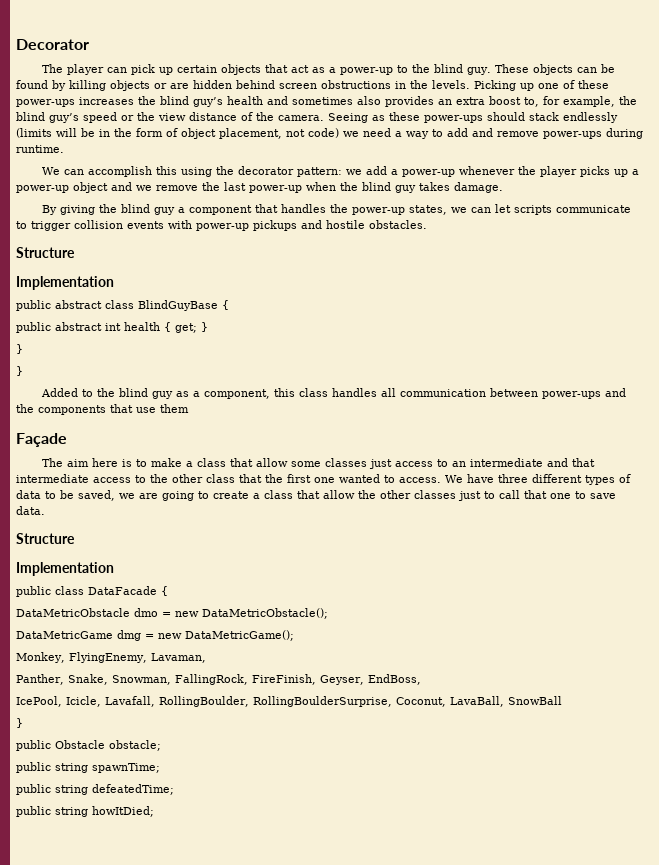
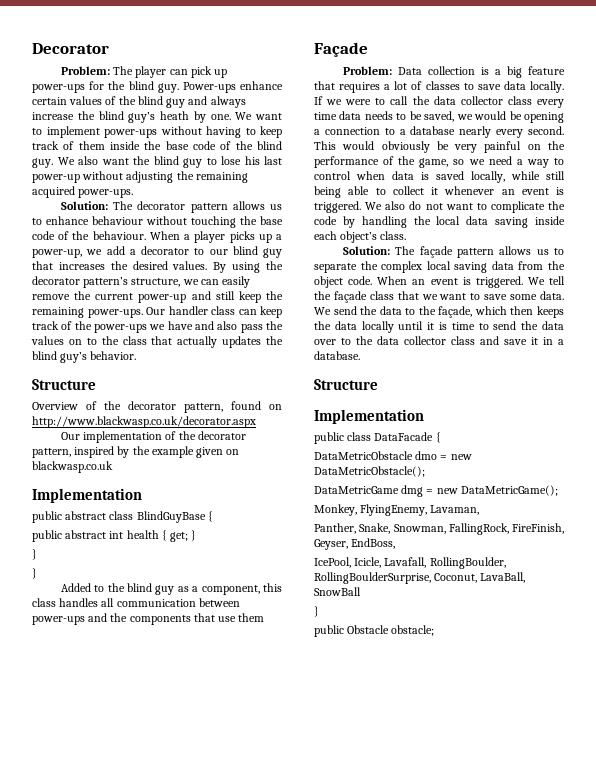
(89, 44) none -> [60,66,110,75] Problem:
[176,64,615,75] [16,80,609,91] [16,96,637,107] [16,112,618,123] [16,128,643,139] [16,145,64,153] [41,166,639,177] [16,182,503,193] [41,204,631,215] [16,220,427,231] [16,247,75,258] certain objects that act as a power-up to the blind guy. These objects can be found by killing objects or are hidden behind screen obstructions in the levels. Picking up one of these power-ups increases the blind guy’s health and sometimes also provides an extra boost to, for example, the blind guy’s speed or the view distance of the camera. Seeing as these power-ups should stack endlessly (limits will be in the form of object placement, not code) we need a way to add and remove power-ups during runtime. // We can accomplish this using the decorator pattern: we add a power-up whenever the player picks up a power-up object and we remove the last power-up when the blind guy takes damage. // By giving the blind guy a component that handles the power-up states, we can let scripts communicate to trigger collision events with power-up pickups and hostile obstacles. // Structure -> [32,81,283,93] [32,96,246,108] [32,111,282,123] [32,126,282,138] [32,141,282,150] [32,156,282,168] [32,171,248,183] [32,186,134,198] [60,201,282,213] [32,216,283,228] [32,231,282,243] [32,246,282,258] [32,261,283,273] [32,276,251,288] [32,291,283,303] [32,306,282,318] [32,321,283,333] [31,336,283,348] [32,351,137,363] [32,379,96,390] [32,401,282,413] [32,416,256,428] [60,431,246,443] [32,446,240,458] [32,461,113,473] power-ups for the blind guy. Power-ups enhance certain values of the blind guy and always increase the blind guy’s heath by one. We want to implement power-ups without having to keep track of them inside the base code of the blind guy. We also want the blind guy to lose his last power-up without adjusting the remaining acquired power-ups. // Solution: The decorator pattern allows us to enhance behaviour without touching the base code of the behaviour. When a player picks up a power-up, we add a decorator to our blind guy that increases the desired values. By using the decorator pattern’s structure, we can easily remove the current power-up and still keep the remaining power-ups. Our handler class can keep track of the power-ups we have and also pass the values on to the class that actually updates the blind guy’s behavior. // Structure // Overview of the decorator pattern, found on http://www.blackwasp.co.uk/decorator.aspx // Our implementation of the decorator pattern, inspired by the example given on blackwasp.co.uk
[41,458,595,469] [16,474,631,485] [16,490,616,501] The aim here is to make a class that allow some classes just access to an intermediate and that intermediate access to the other class that the first one wanted to access. We have three different types of data to be saved, we are going to create a class that allow the other classes just to call that one to save -> [342,66,565,78] [314,81,564,93] [314,96,564,108] [314,111,564,123] [314,126,564,138] [314,141,565,153] [314,156,564,168] [314,171,565,183] [314,186,564,198] [314,201,565,213] [314,216,565,228] [314,231,407,243] [342,246,564,258] [314,261,565,273] [314,276,565,288] [314,291,538,303] Problem: Data collection is a big feature that requires a lot of classes to save data locally. If we were to call the data collector class every time data needs to be saved, we would be opening a connection to a database nearly every second. This would obviously be very painful on the performance of the game, so we need a way to control when data is saved locally, while still being able to collect it whenever an event is triggered. We also do not want to complicate the code by handling the local data saving inside each object’s class. // Solution: The façade pattern allows us to separate the complex local saving data from the object code. When an event is triggered. We tell the façade class that we want to save some
(45, 510) none -> [314,306,564,318] [314,321,564,333] [314,336,564,345] [314,351,360,360] We send the data to the façade, which then keeps the data locally until it is time to send the data over to the data collector class and save it in a database.
[16,762,160,773] [16,784,174,795] [16,806,154,817] // public string spawnTime; // public string defeatedTime; // public string howItDied; -> (435, 630) none

